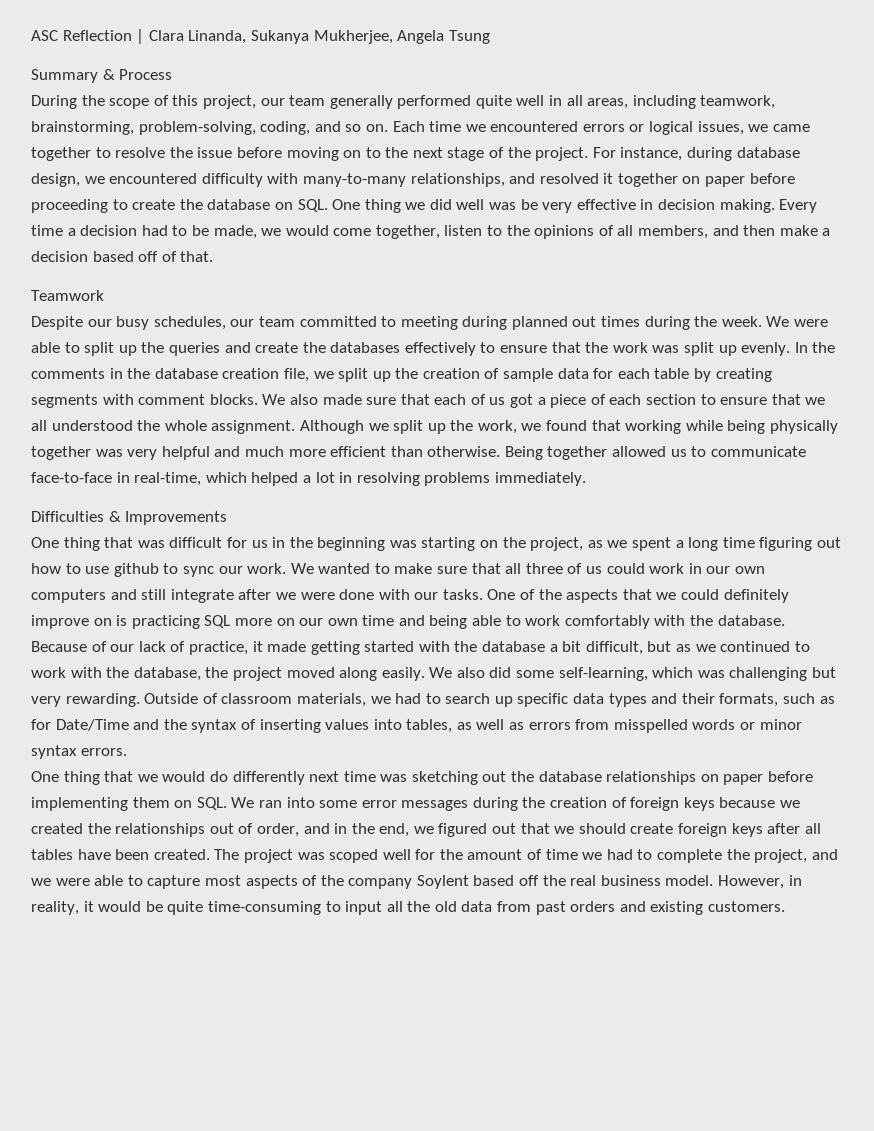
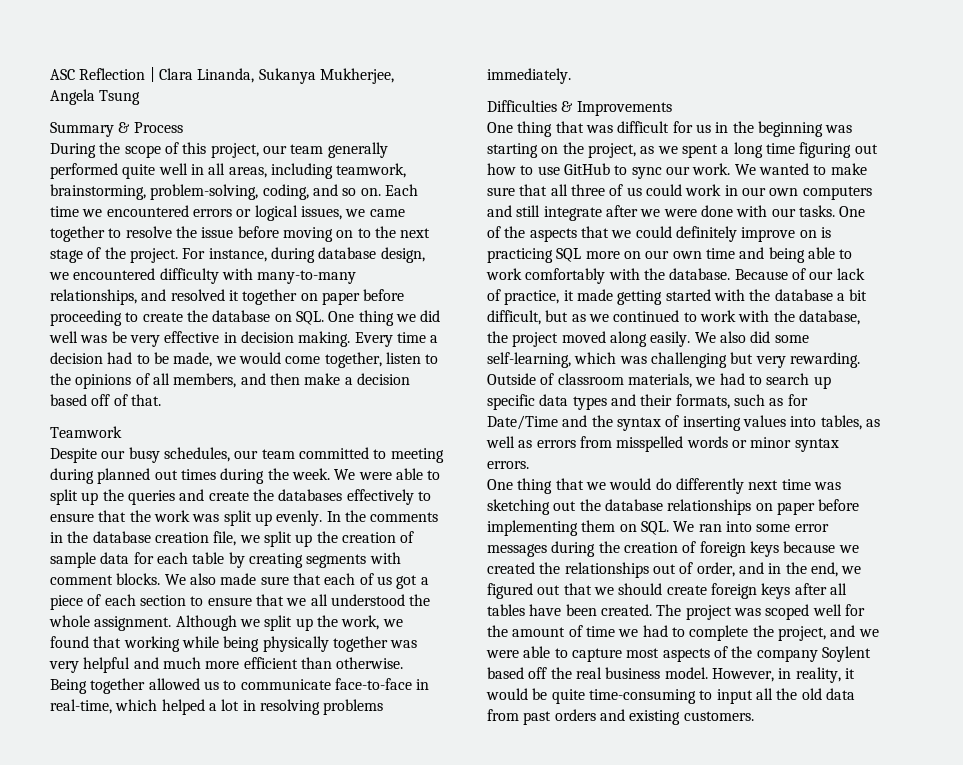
[113,563,159,577] github -> [563,163,610,175] GitHub

